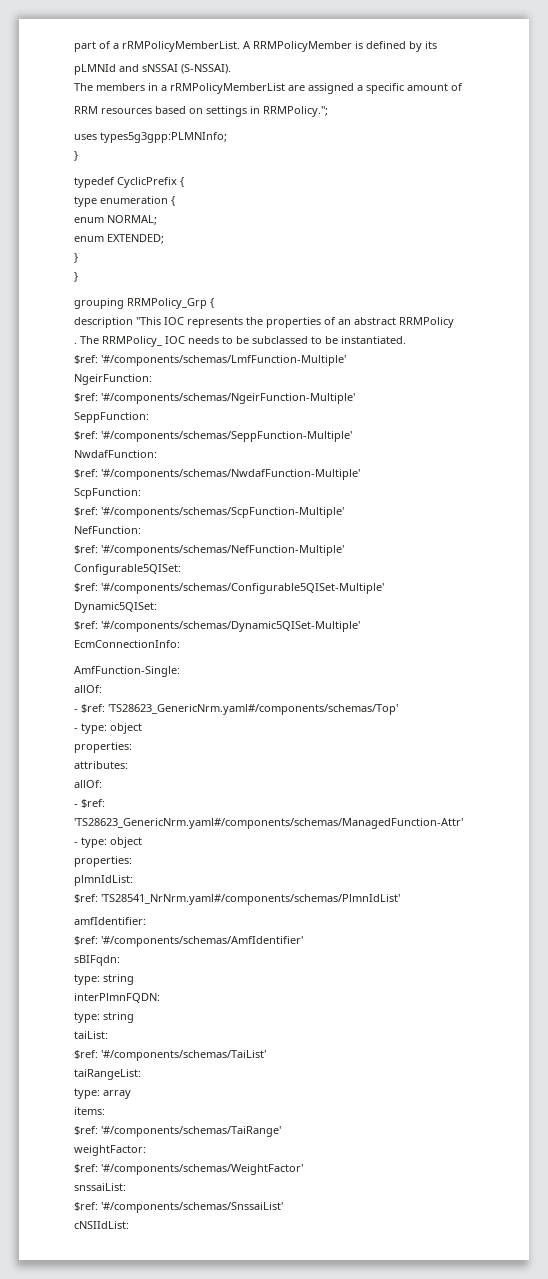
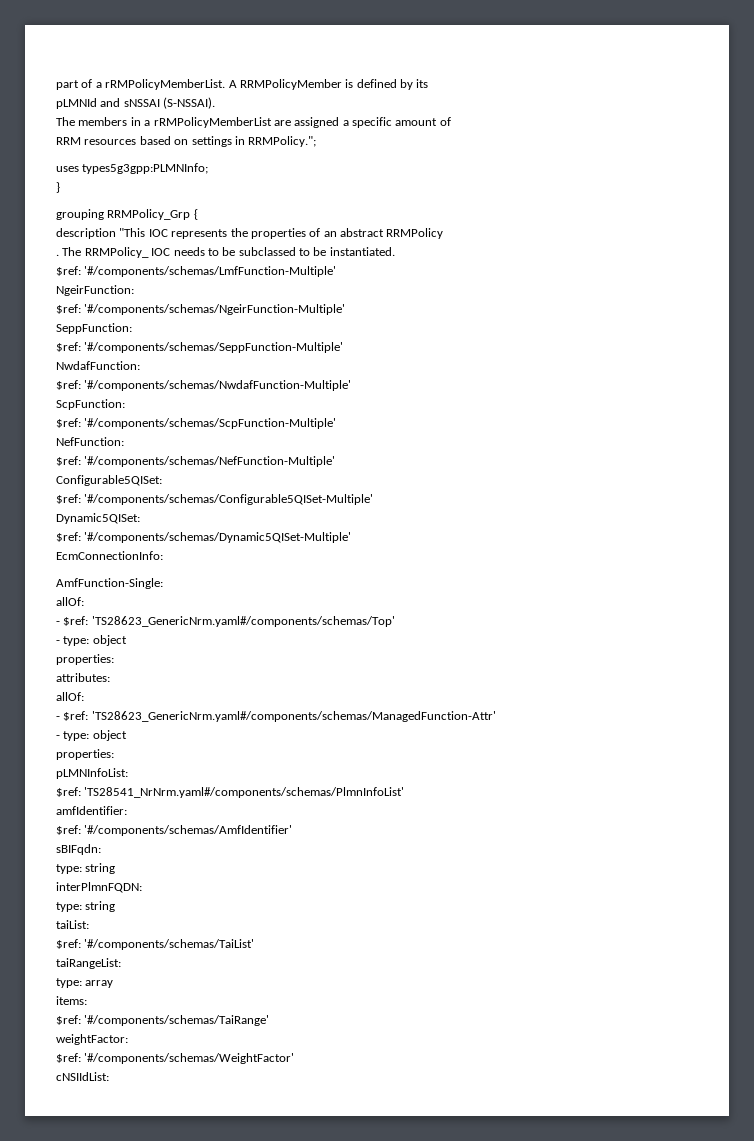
[74,177,184,188] [74,196,175,207] [74,215,157,225] [74,234,164,244] [74,253,78,263] [74,272,78,282] // typedef CyclicPrefix { // type enumeration { // enum NORMAL; // enum EXTENDED; // } // } -> (60, 187) none
[74,875,133,886] [74,894,400,905] plmnIdList: // $ref: 'TS28541_NrNrm.yaml#/components/schemas/PlmnIdList' -> [56,768,128,779] [56,787,405,798] pLMNInfoList: // $ref: 'TS28541_NrNrm.yaml#/components/schemas/PlmnInfoList'
[74,1183,126,1191] [74,1202,283,1213] // snssaiList: // $ref: '#/components/schemas/SnssaiList' -> (295, 1058) none

